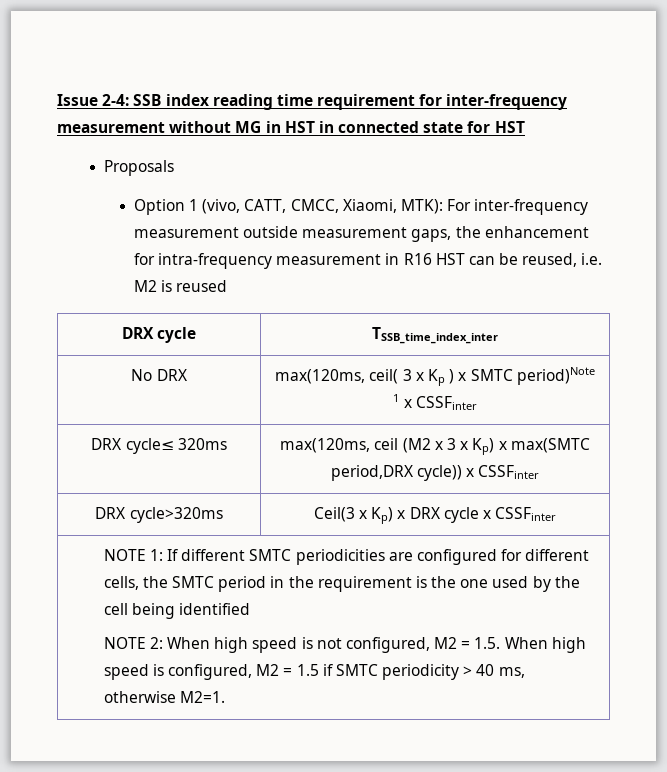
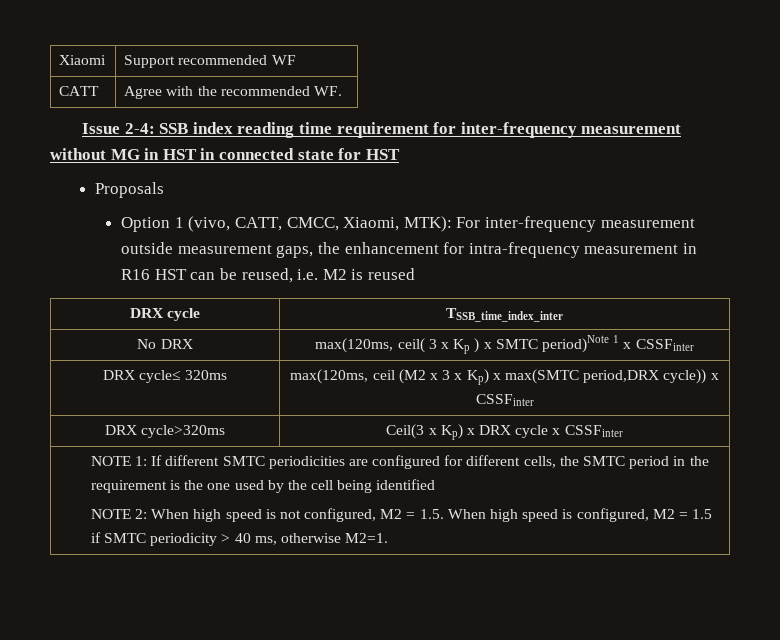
(57, 100) none -> [59,55,107,65] [124,55,296,68] [59,86,100,96] [124,86,342,99] Xiaomi | Support recommended WF // CATT | Agree with the recommended WF. //

